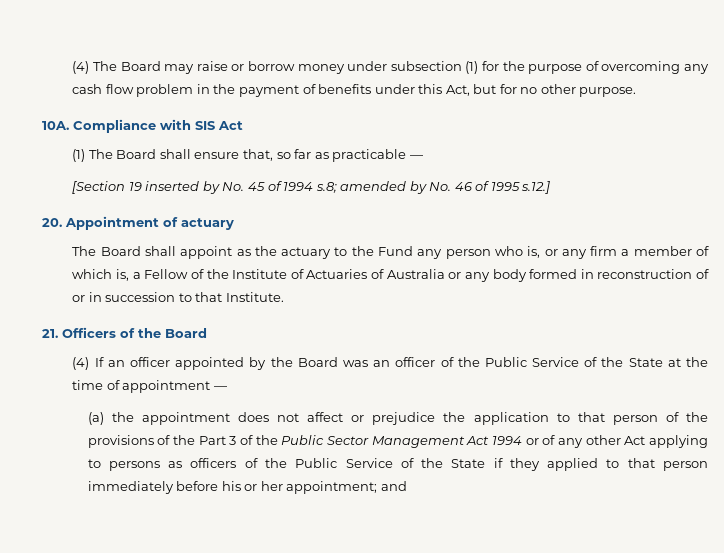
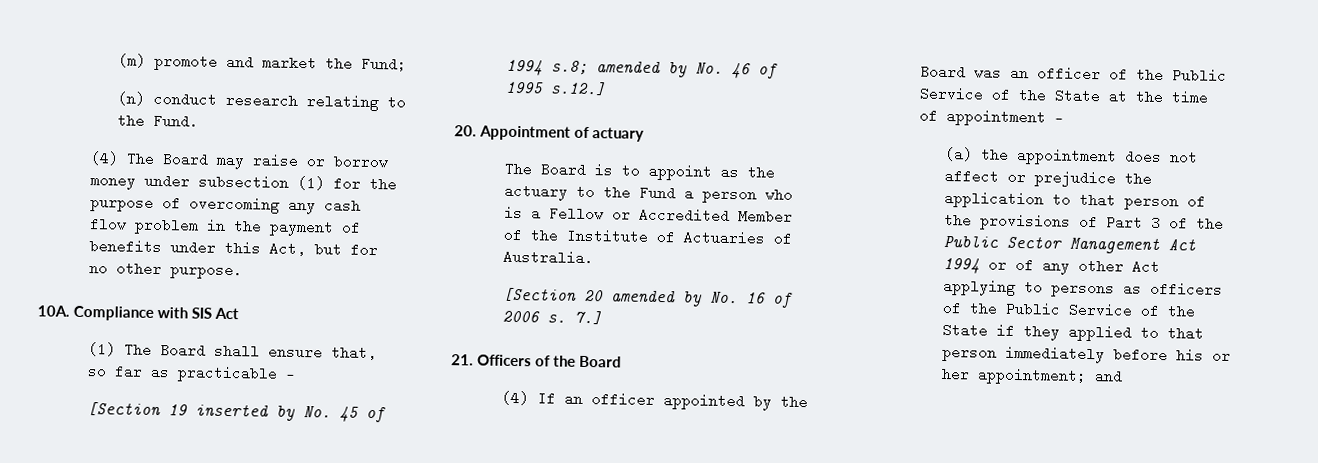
(72, 67) none -> [117,53,407,72] [116,91,406,112] [116,113,199,129] (m) promote and market the Fund; // (n) conduct research relating to the Fund. //
[145,246,177,256] shall -> [594,164,641,176] is to
[417,249,443,259] any -> [684,186,695,201] a
[527,246,709,259] [72,269,189,281] is, or any firm a member of which is, a Fellow -> [504,206,794,224] is a Fellow or Accredited Member
[386,269,710,282] [72,292,284,302] Australia or any body formed in reconstruction of or in succession to that Institute. -> [503,249,595,266] [503,287,794,308] [502,310,603,325] Australia. // [Section 20 amended by No. 16 of 2006 s. 7.]
[172,435,195,445] the -> (1098, 222) none

